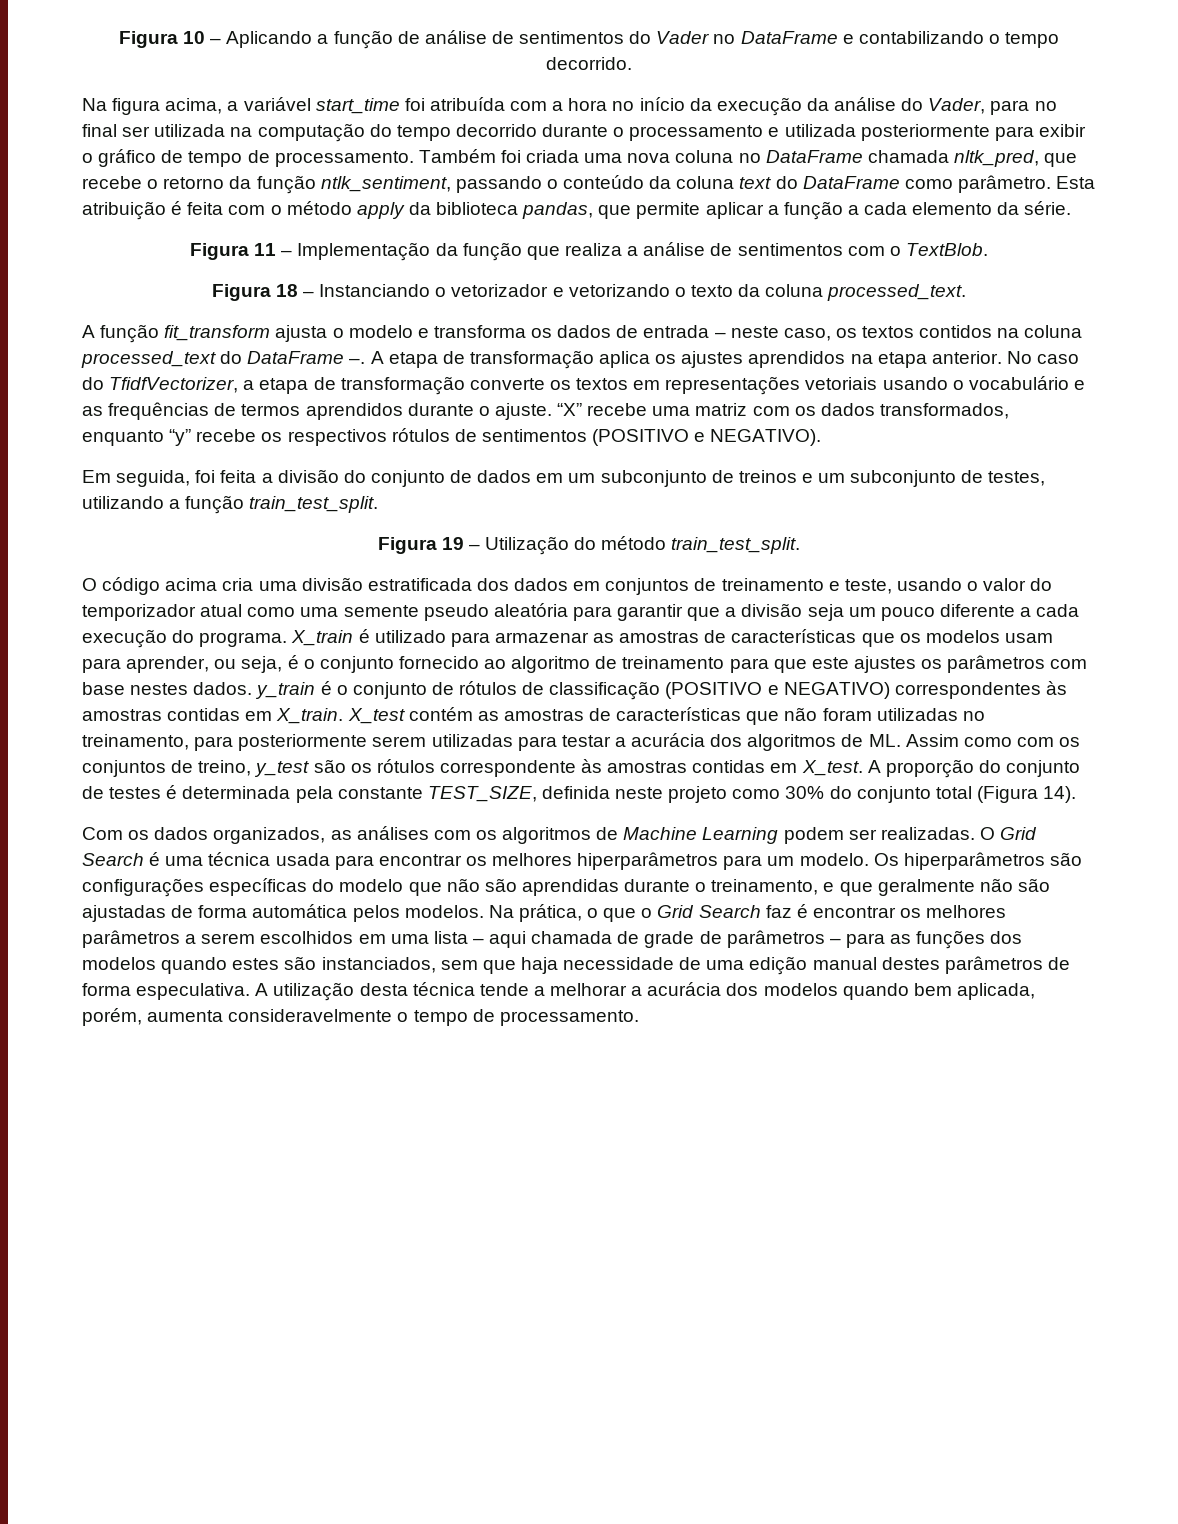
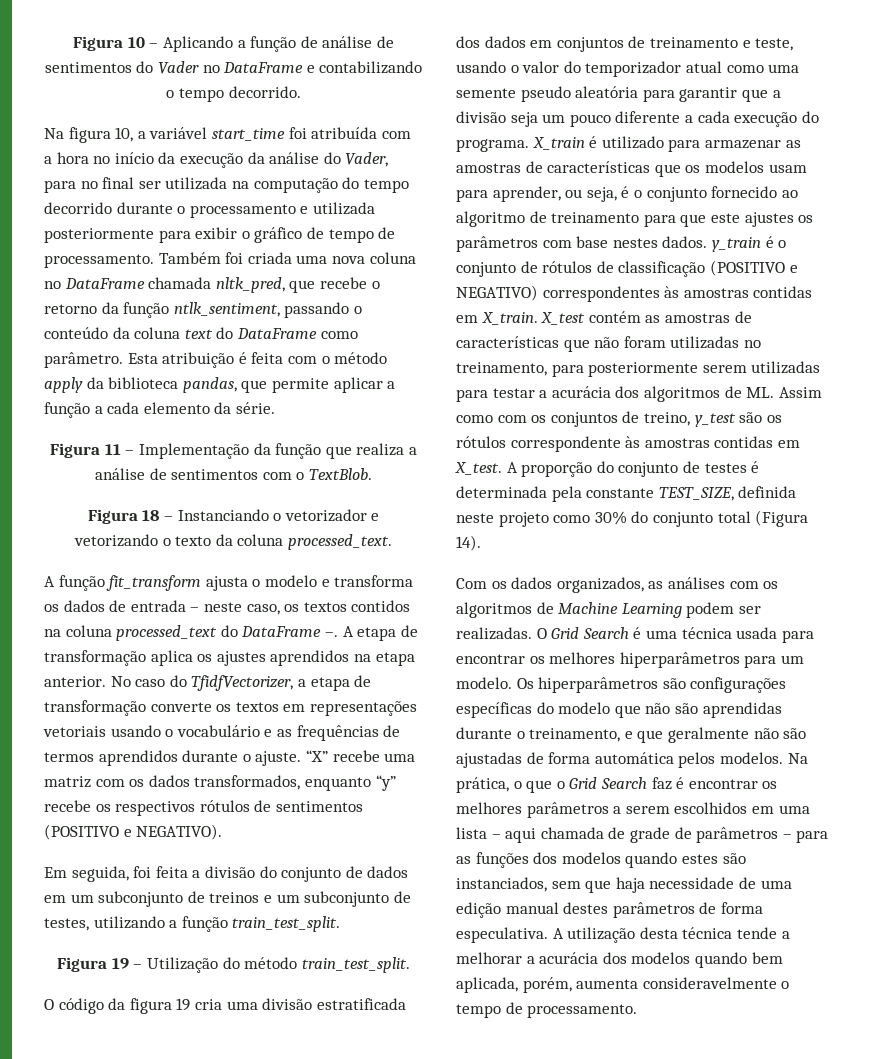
[165,98,223,114] acima, -> [115,127,134,142] 10,
[165,578,218,591] acima -> [108,998,191,1014] da figura 19

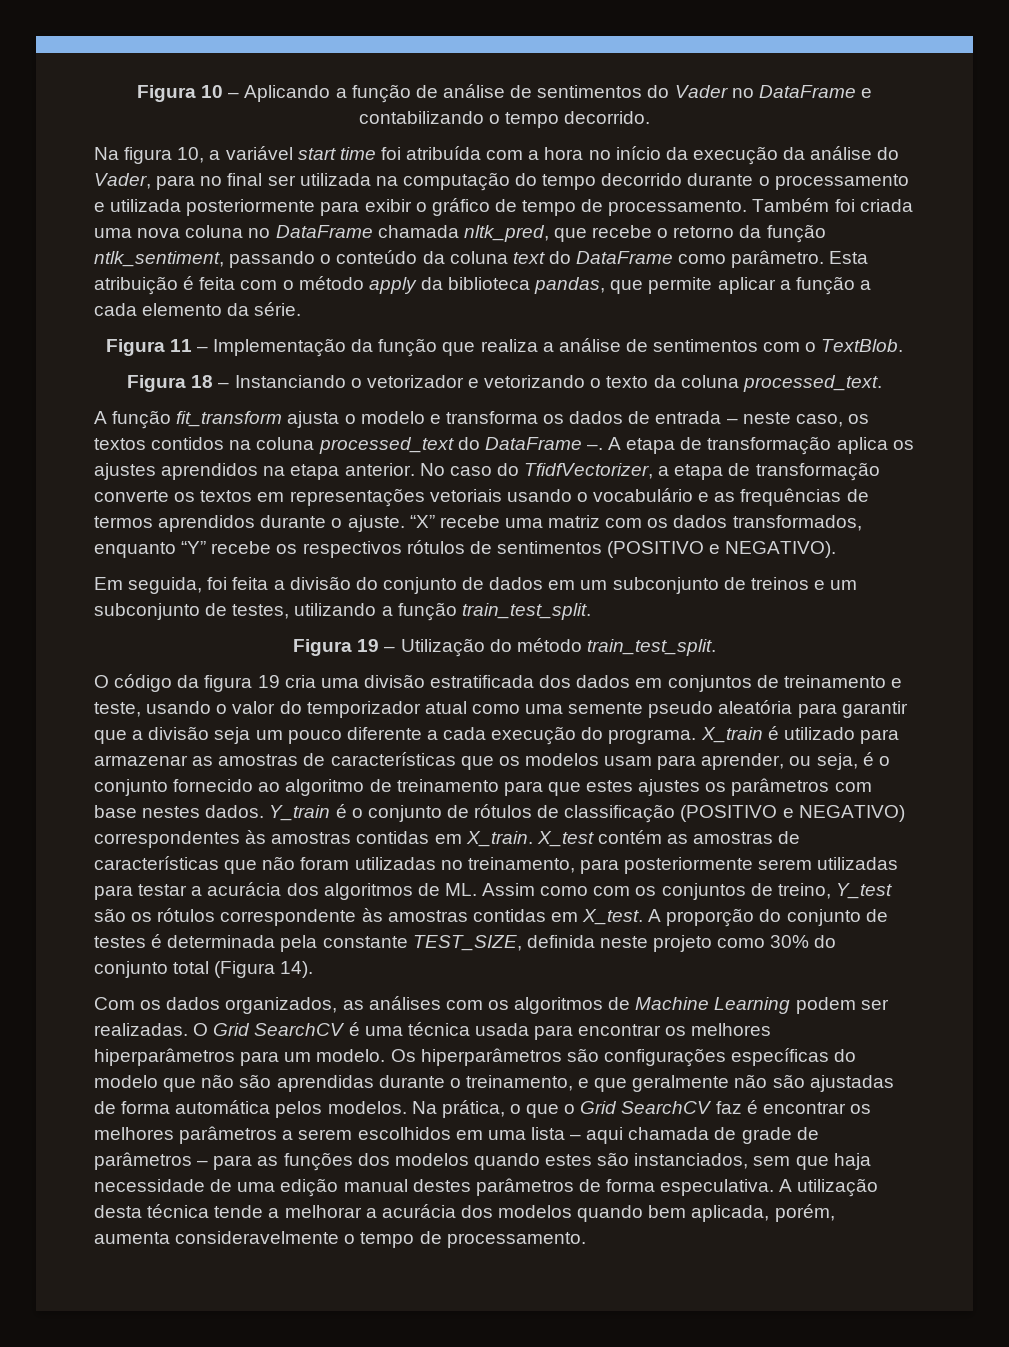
[211,128,285,141] start_time -> [297,147,376,160] start time
[375,775,396,791] “y” -> [181,541,207,554] “Y”
[710,213,740,223] este -> [586,780,634,792] estes
[711,237,761,252] y_train -> [269,805,331,821] Y_train
[694,413,736,427] y_test -> [835,883,892,899] Y_test
[582,627,629,639] Search -> [254,1023,346,1036] SearchCV
[600,777,647,789] Search -> [621,1101,713,1114] SearchCV

